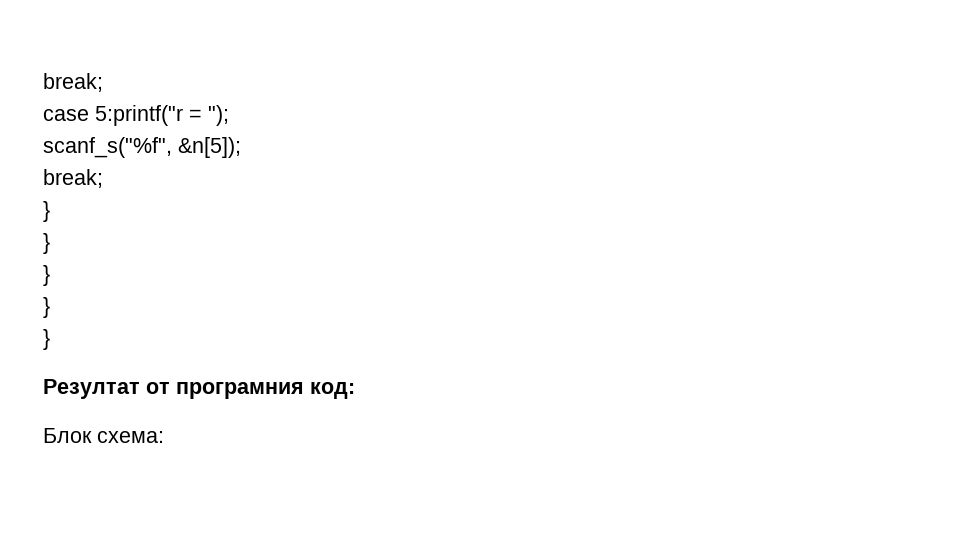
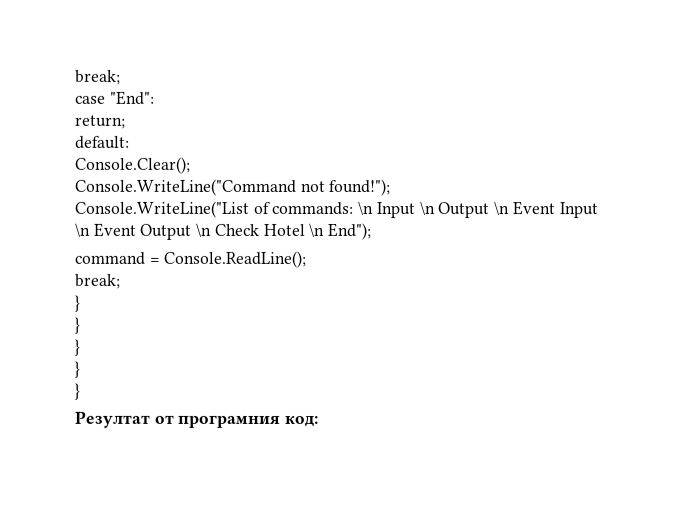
[95,105,229,126] [43,137,241,158] 5:printf("r = "); // scanf_s("%f", &n[5]); -> [109,90,155,105] [75,114,126,129] [75,135,130,149] [75,156,191,174] [75,178,392,197] [75,200,599,219] [75,222,373,241] [74,250,308,268] "End": // return; // default: // Console.Clear(); // Console.WriteLine("Command not found!"); // Console.WriteLine("List of commands: \n Input \n Output \n Event Input \n Event Output \n Check Hotel \n End"); // command = Console.ReadLine();
[43,428,164,443] // Блок схема: -> (319, 420) none

